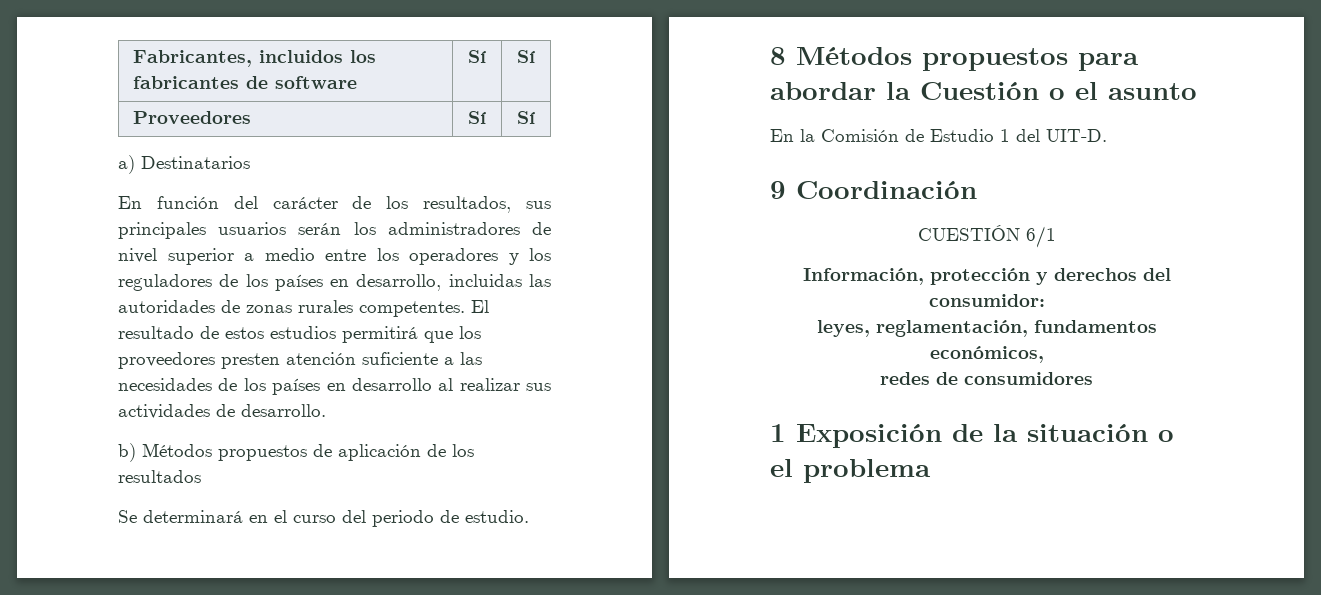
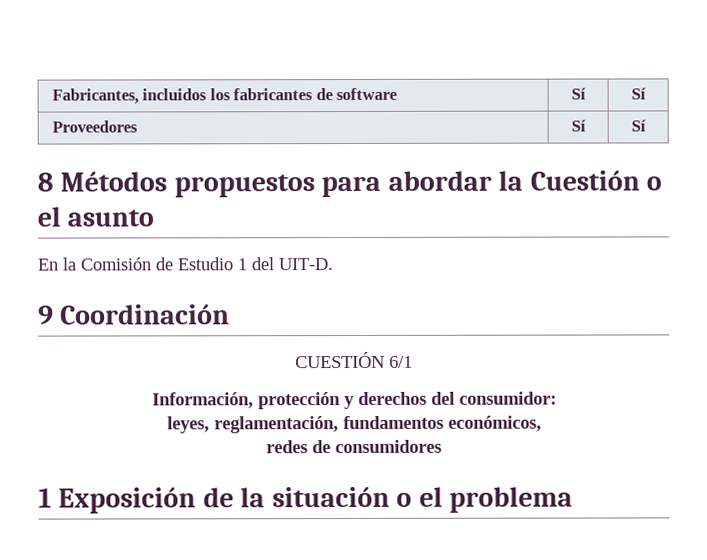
[118,155,250,174] [118,196,551,213] [118,222,551,239] [118,248,551,265] [118,274,551,291] [118,300,489,317] [118,326,481,343] [118,352,482,369] [118,378,551,395] [118,404,326,419] [118,443,474,462] [118,470,201,483] [118,510,529,527] // a) Destinatarios // En función del carácter de los resultados, sus principales usuarios serán los administradores de nivel superior a medio entre los operadores y los reguladores de los países en desarrollo, incluidas las autoridades de zonas rurales competentes. El resultado de estos estudios permitirá que los proveedores presten atención suficiente a las necesidades de los países en desarrollo al realizar sus actividades de desarrollo. // b) Métodos propuestos de aplicación de los resultados // Se determinará en el curso del periodo de estudio. -> (646, 125) none

